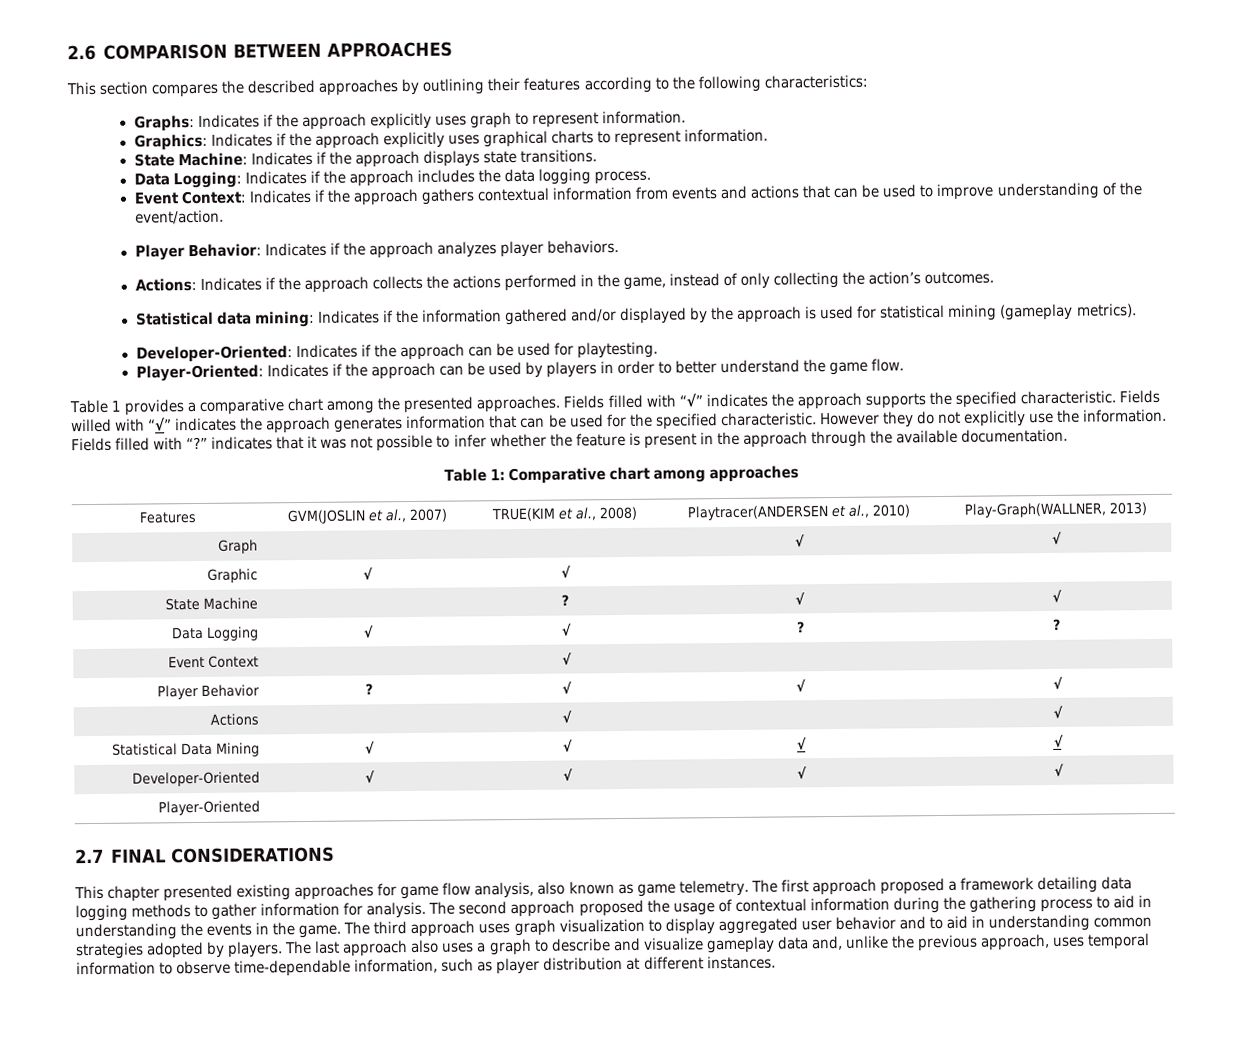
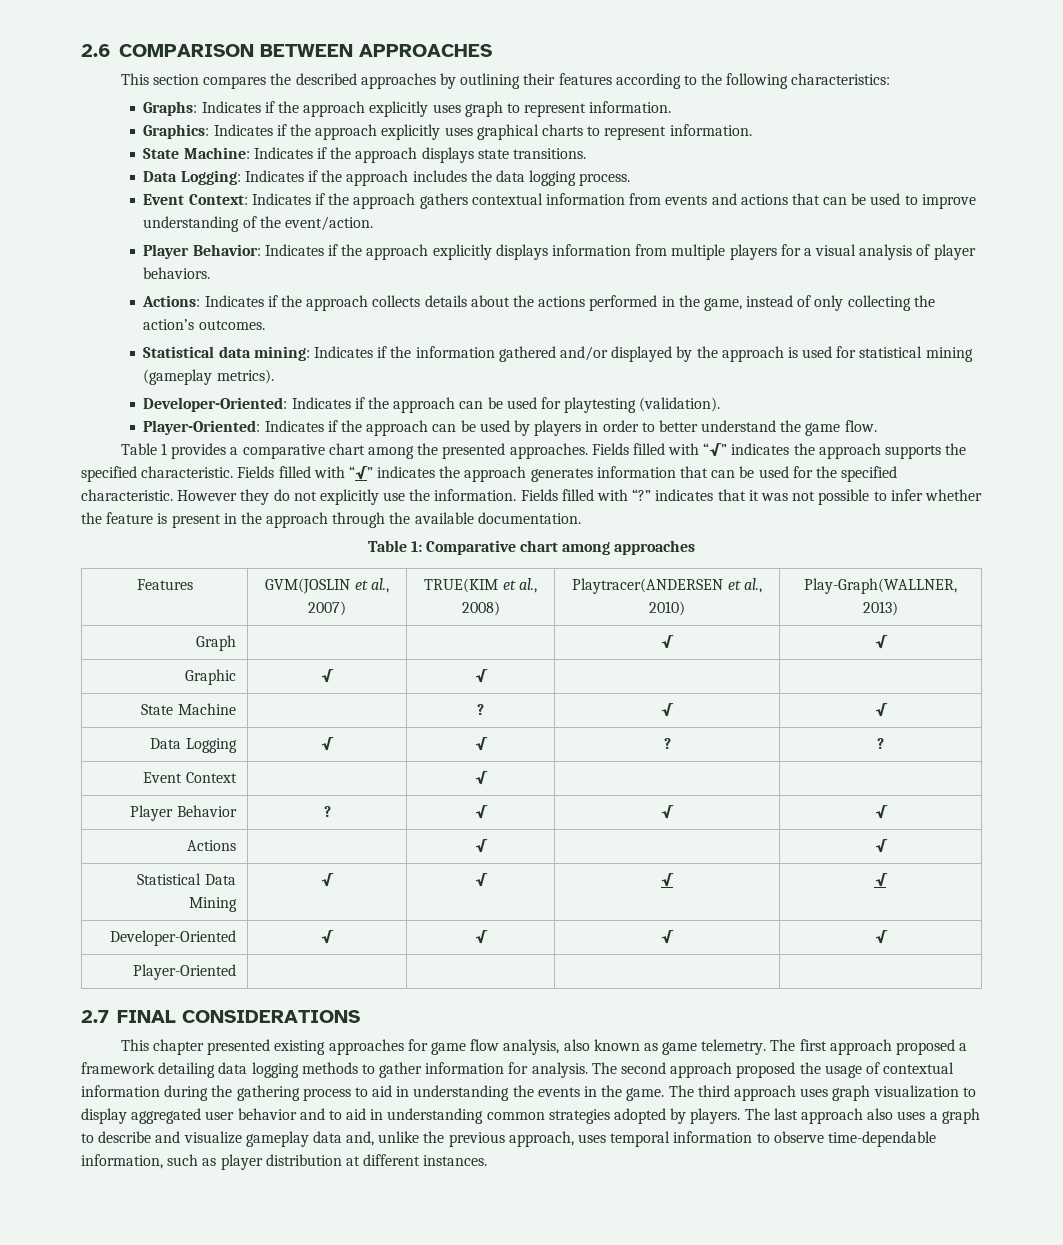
[436,241,497,258] analyzes -> [432,244,931,260] explicitly displays information from multiple players for a visual analysis of
(423, 282) none -> [424,295,510,307] details about
[577,341,659,359] playtesting. -> [564,397,721,413] playtesting (validation).
[71,418,112,433] willed -> [278,466,311,478] filled

